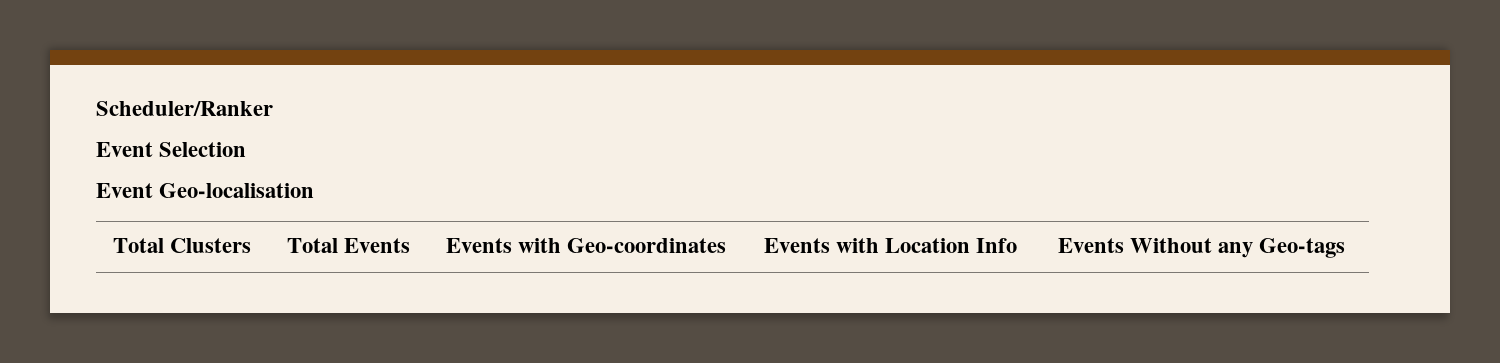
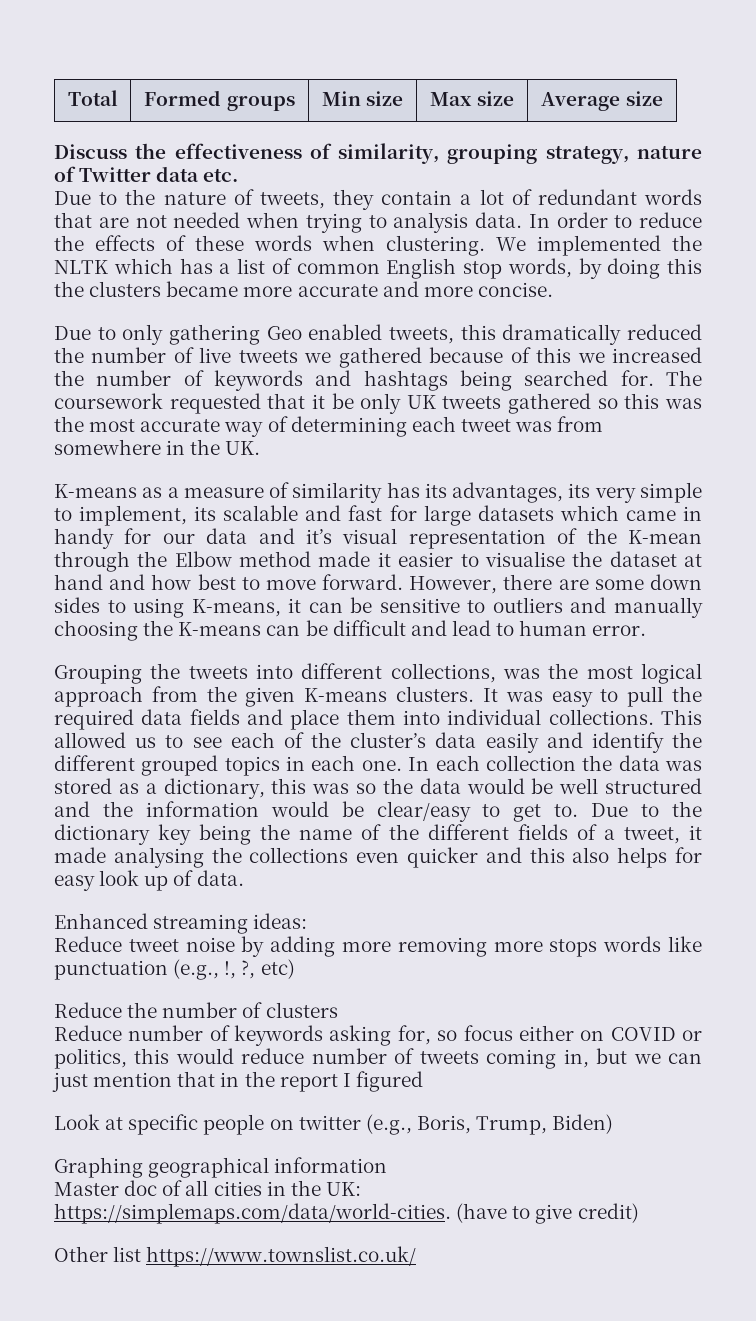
[96,101,273,116] [96,142,247,157] [96,183,315,198] [112,238,251,253] [286,238,410,253] [445,238,726,253] [763,238,1017,253] [1057,238,1345,258] Scheduler/Ranker // Event Selection // Event Geo-localisation // Total Clusters | Total Events | Events with Geo-coordinates | Events with Location Info | Events Without any Geo-tags -> [67,90,118,106] [144,90,295,111] [321,91,404,106] [430,91,514,106] [541,91,663,111] [54,143,703,164] [54,166,239,182] [54,189,703,210] [54,212,702,233] [54,235,702,256] [54,258,702,279] [54,281,553,297] [54,324,703,345] [54,347,703,368] [54,370,702,391] [54,393,702,414] [54,416,604,437] [54,439,261,455] [54,482,702,503] [54,505,702,526] [54,528,702,549] [54,551,702,572] [54,574,702,594] [54,597,703,618] [54,620,647,641] [54,663,702,684] [54,686,702,707] [54,709,702,730] [54,732,702,753] [54,755,703,776] [54,778,702,799] [54,801,702,822] [54,824,702,845] [54,847,702,868] [54,870,244,891] [54,913,308,934] [54,936,702,957] [54,959,295,980] [54,1002,338,1018] [54,1025,703,1046] [54,1048,703,1069] [52,1071,423,1092] [54,1114,614,1135] [54,1157,388,1178] [54,1180,361,1196] [54,1203,639,1224] [54,1246,417,1267] Total | Formed groups | Min size | Max size | Average size // Discuss the effectiveness of similarity, grouping strategy, nature of Twitter data etc. // Due to the nature of tweets, they contain a lot of redundant words that are not needed when trying to analysis data. In order to reduce the effects of these words when clustering. We implemented the NLTK which has a list of common English stop words, by doing this the clusters became more accurate and more concise. // Due to only gathering Geo enabled tweets, this dramatically reduced the number of live tweets we gathered because of this we increased the number of keywords and hashtags being searched for. The coursework requested that it be only UK tweets gathered so this was the most accurate way of determining each tweet was from somewhere in the UK. // K-means as a measure of similarity has its advantages, its very simple to implement, its scalable and fast for large datasets which came in handy for our data and it’s visual representation of the K-mean through the Elbow method made it easier to visualise the dataset at hand and how best to move forward. However, there are some down sides to using K-means, it can be sensitive to outliers and manually choosing the K-means can be difficult and lead to human error. // Grouping the tweets into different collections, was the most logical approach from the given K-means clusters. It was easy to pull the required data fields and place them into individual collections. This allowed us to see each of the cluster’s data easily and identify the different grouped topics in each one. In each collection the data was stored as a dictionary, this was so the data would be well structured and the information would be clear/easy to get to. Due to the dictionary key being the name of the different fields of a tweet, it made analysing the collections even quicker and this also helps for easy look up of data. // Enhanced streaming ideas: // Reduce tweet noise by adding more removing more stops words like punctuation (e.g., !, ?, etc) // Reduce the number of clusters // Reduce number of keywords asking for, so focus either on COVID or politics, this would reduce number of tweets coming in, but we can just mention that in the report I figured // Look at specific people on twitter (e.g., Boris, Trump, Biden) // Graphing geographical information // Master doc of all cities in the UK: https://simplemaps.com/data/world-cities. (have to give credit) // Other list https://www.townslist.co.uk/

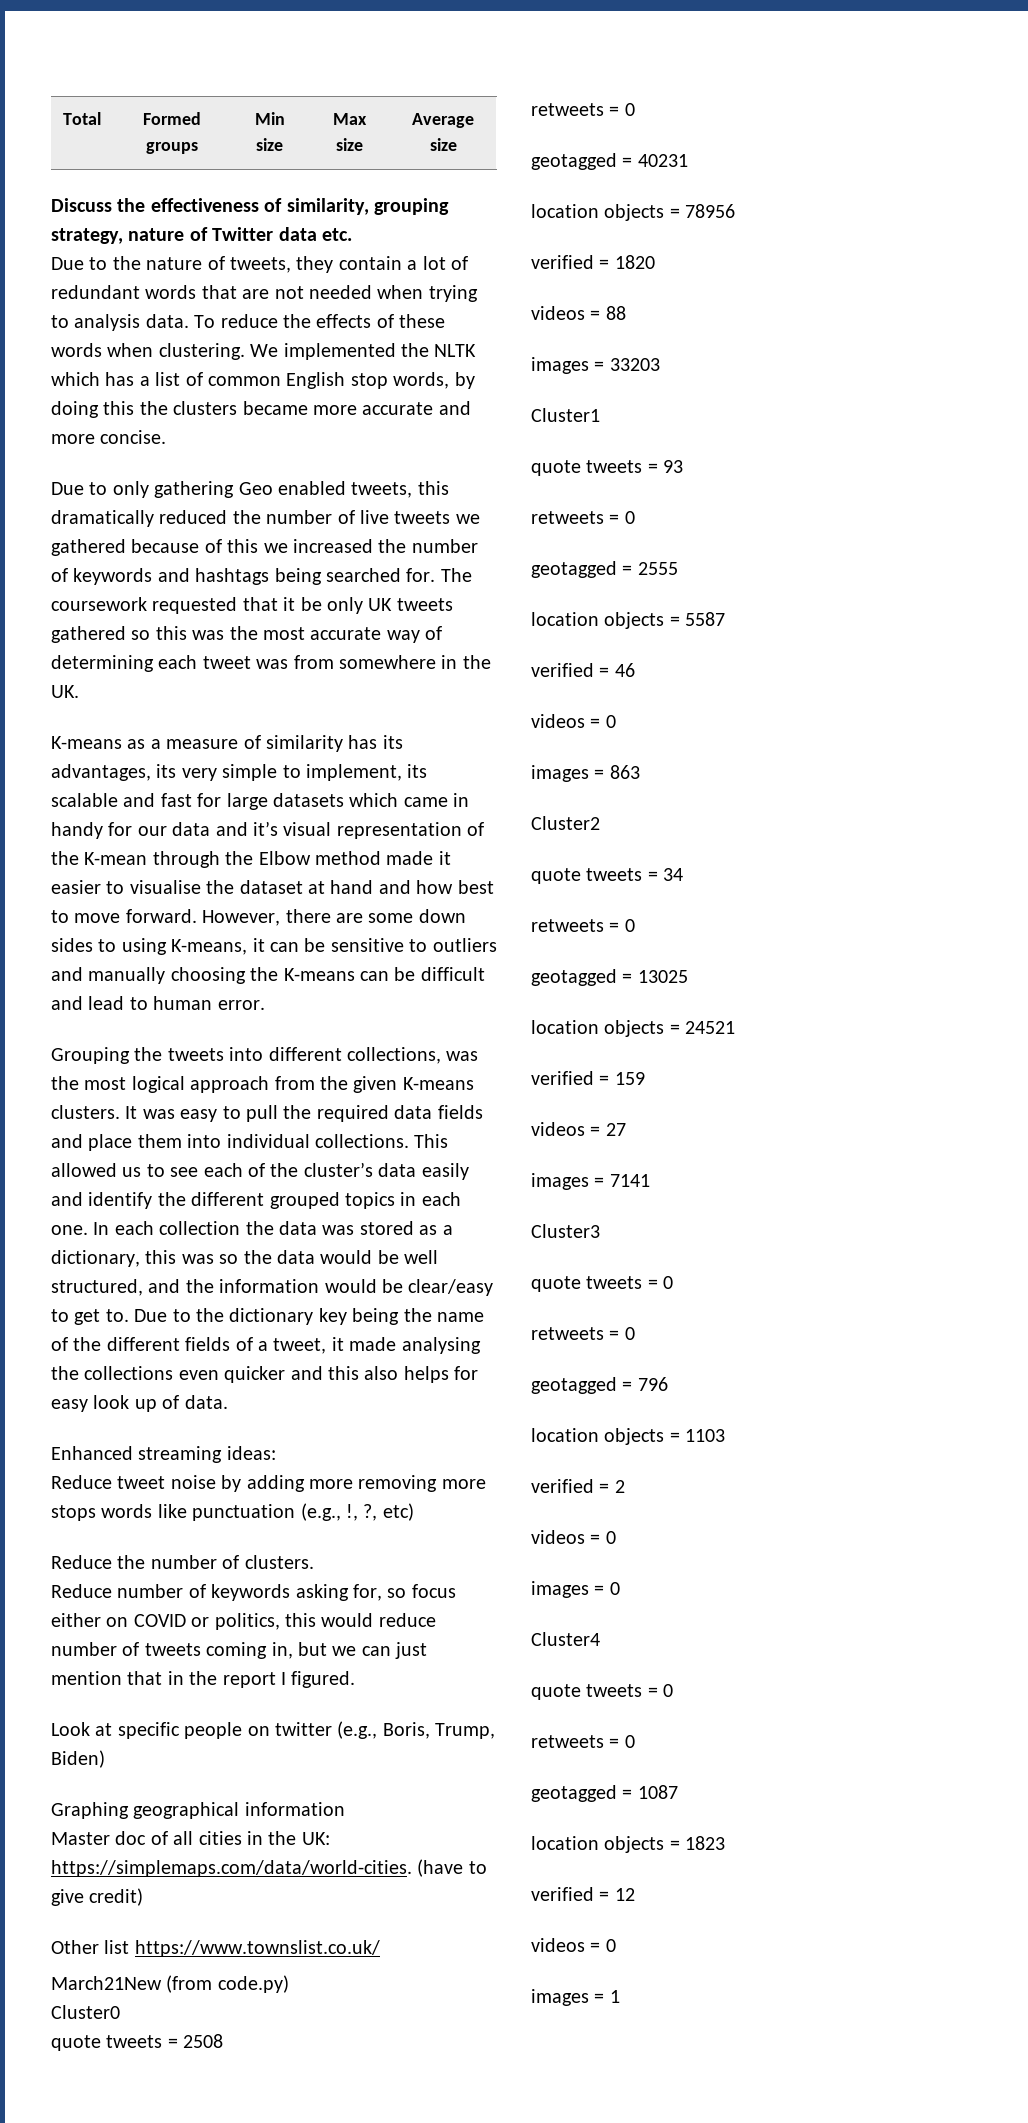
[528,212,633,228] In order to -> [194,315,216,328] To
[604,778,702,794] structured -> [51,1279,143,1296] structured,
[265,1002,338,1018] clusters -> [244,1555,314,1569] clusters.
[355,1071,423,1092] figured -> [291,1671,356,1688] figured.
(417, 1256) none -> [51,1975,289,1993] [51,2005,120,2019] [51,2034,224,2051] [531,103,635,116] [531,153,688,170] [531,204,736,221] [531,255,655,269] [531,306,626,320] [531,357,660,374] [531,408,600,422] [531,460,684,476] [531,511,635,524] [531,561,678,578] [531,612,726,629] [531,663,635,677] [531,714,616,728] [531,765,640,782] [531,816,600,830] [531,868,684,884] [531,919,635,932] [531,969,688,986] [531,1020,736,1037] [531,1071,645,1085] [531,1122,626,1136] [531,1173,650,1190] [531,1224,600,1238] [531,1276,674,1292] [531,1327,635,1340] [531,1377,668,1394] [531,1428,726,1445] [531,1479,625,1493] [531,1530,616,1544] [531,1581,620,1598] [531,1632,600,1646] [531,1684,674,1700] [531,1735,635,1748] [531,1785,678,1802] [531,1836,726,1853] [531,1887,635,1901] [531,1938,616,1952] [531,1989,620,2006] // March21New (from code.py) // Cluster0 // quote tweets = 2508 // retweets = 0 // geotagged = 40231 // location objects = 78956 // verified = 1820 // videos = 88 // images = 33203 // Cluster1 // quote tweets = 93 // retweets = 0 // geotagged = 2555 // location objects = 5587 // verified = 46 // videos = 0 // images = 863 // Cluster2 // quote tweets = 34 // retweets = 0 // geotagged = 13025 // location objects = 24521 // verified = 159 // videos = 27 // images = 7141 // Cluster3 // quote tweets = 0 // retweets = 0 // geotagged = 796 // location objects = 1103 // verified = 2 // videos = 0 // images = 0 // Cluster4 // quote tweets = 0 // retweets = 0 // geotagged = 1087 // location objects = 1823 // verified = 12 // videos = 0 // images = 1

